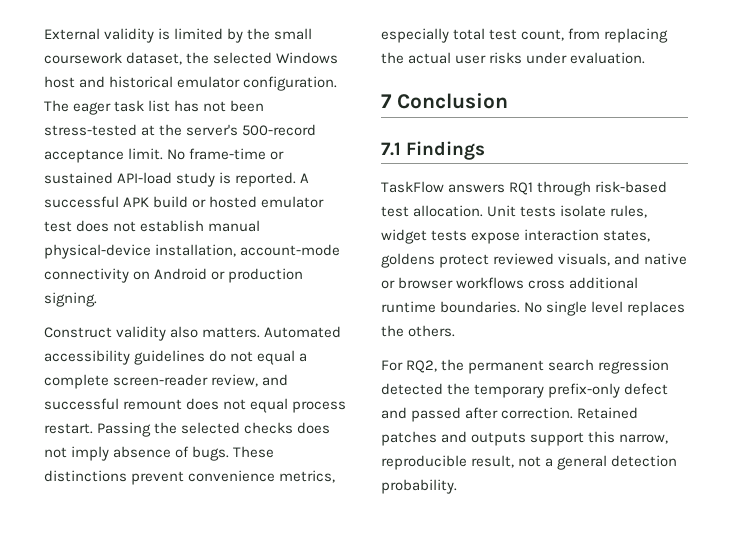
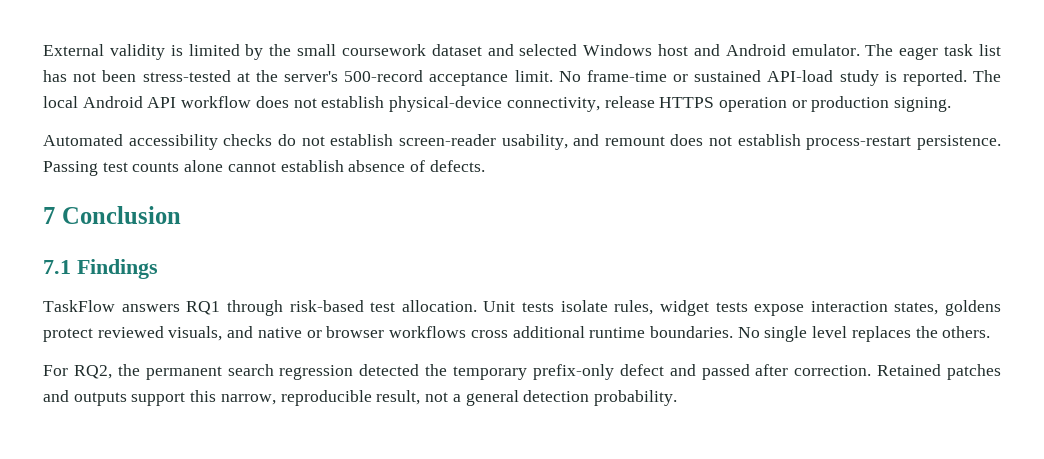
[126,52,210,65] dataset, the -> [431,44,514,56] dataset and
[109,76,338,91] historical emulator configuration. -> [725,44,860,56] Android emulator.
[300,173,310,183] [44,196,325,208] [44,220,261,232] [44,244,341,259] [44,268,208,283] A successful APK build or hosted emulator test does not establish manual physical-device installation, account-mode connectivity on Android -> [972,70,1001,82] [43,96,787,112] The local Android API workflow does not establish physical-device connectivity, release HTTPS operation
[44,326,261,341] Construct validity also matters. -> (952, 104) none
[134,350,206,365] guidelines -> [223,134,273,146] checks
[257,350,308,365] [44,374,289,389] [44,398,347,413] [44,422,331,437] [44,446,275,461] [44,470,336,485] [381,28,669,43] [381,52,646,64] equal a complete screen-reader review, and successful remount does not equal process restart. Passing the selected checks does not imply absence of bugs. These distinctions prevent convenience metrics, especially total test count, from replacing the actual user risks under evaluation. -> [330,134,1001,150] [43,160,485,176] establish screen-reader usability, and remount does not establish process-restart persistence. Passing test counts alone cannot establish absence of defects.

